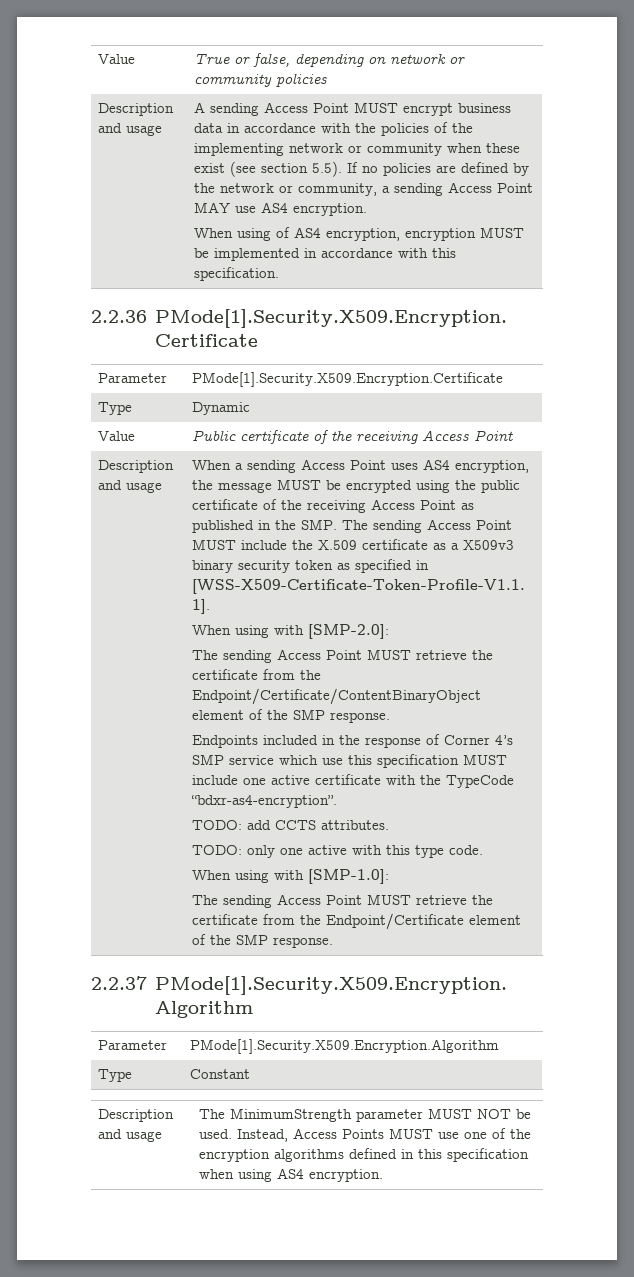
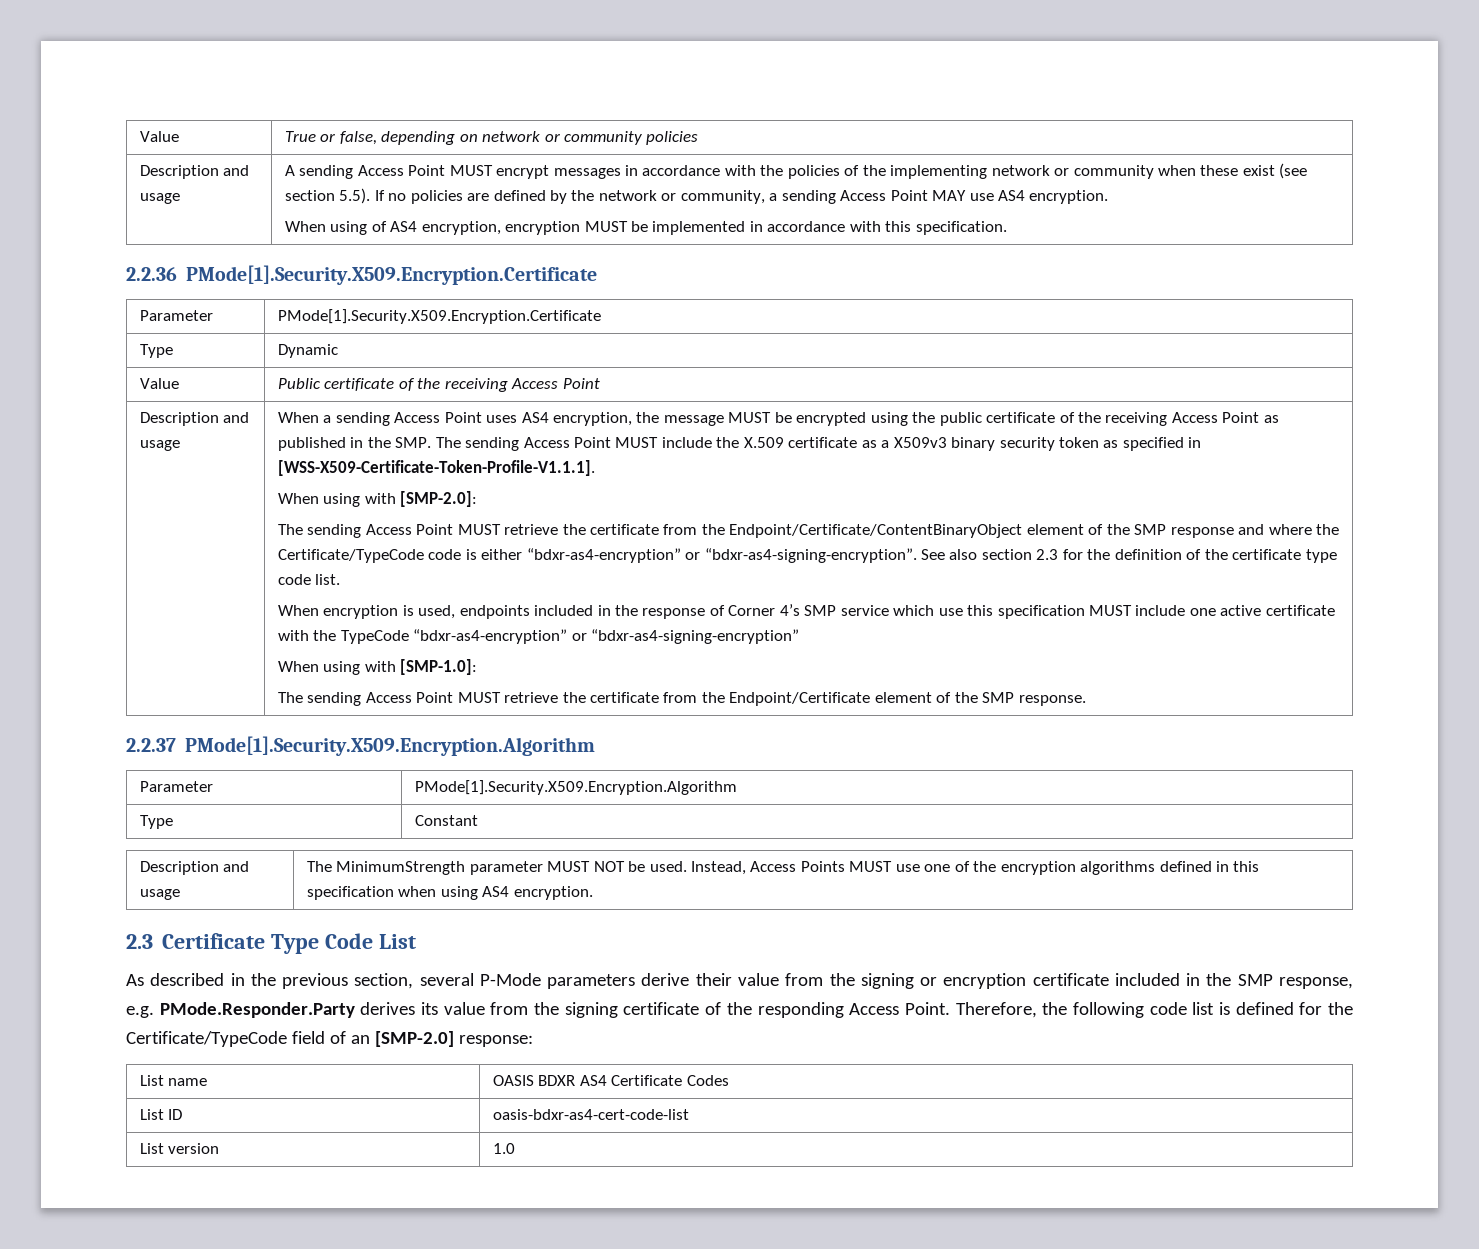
[458,103,512,113] [194,123,224,133] business data -> [553,168,621,179] messages
[330,712,391,723] [192,735,259,748] response. // Endpoints -> [1170,524,1339,538] [277,548,1337,563] [277,574,341,585] [277,605,530,619] response and where the Certificate/TypeCode code is either “bdxr-as4-encryption” or “bdxr-as4-signing-encryption”. See also section 2.3 for the definition of the certificate type code list. // When encryption is used, endpoints
[191,795,338,808] [192,820,390,830] [192,845,484,858] “bdxr-as4-encryption”. // TODO: add CCTS attributes. // TODO: only one active with this type code. -> [413,629,800,644] “bdxr-as4-encryption” or “bdxr-as4-signing-encryption”
(384, 1175) none -> [126,933,417,954] [126,973,1353,989] [126,1002,1353,1018] [126,1031,533,1047] [139,1075,208,1086] [492,1075,729,1086] [139,1109,183,1120] [492,1109,689,1120] [139,1143,220,1154] [492,1143,515,1154] // 2.3 Certificate Type Code List // As described in the previous section, several P-Mode parameters derive their value from the signing or encryption certificate included in the SMP response, e.g. PMode.Responder.Party derives its value from the signing certificate of the responding Access Point. Therefore, the following code list is defined for the Certificate/TypeCode field of an [SMP-2.0] response: // List name | OASIS BDXR AS4 Certificate Codes // List ID | oasis-bdxr-as4-cert-code-list // List version | 1.0

